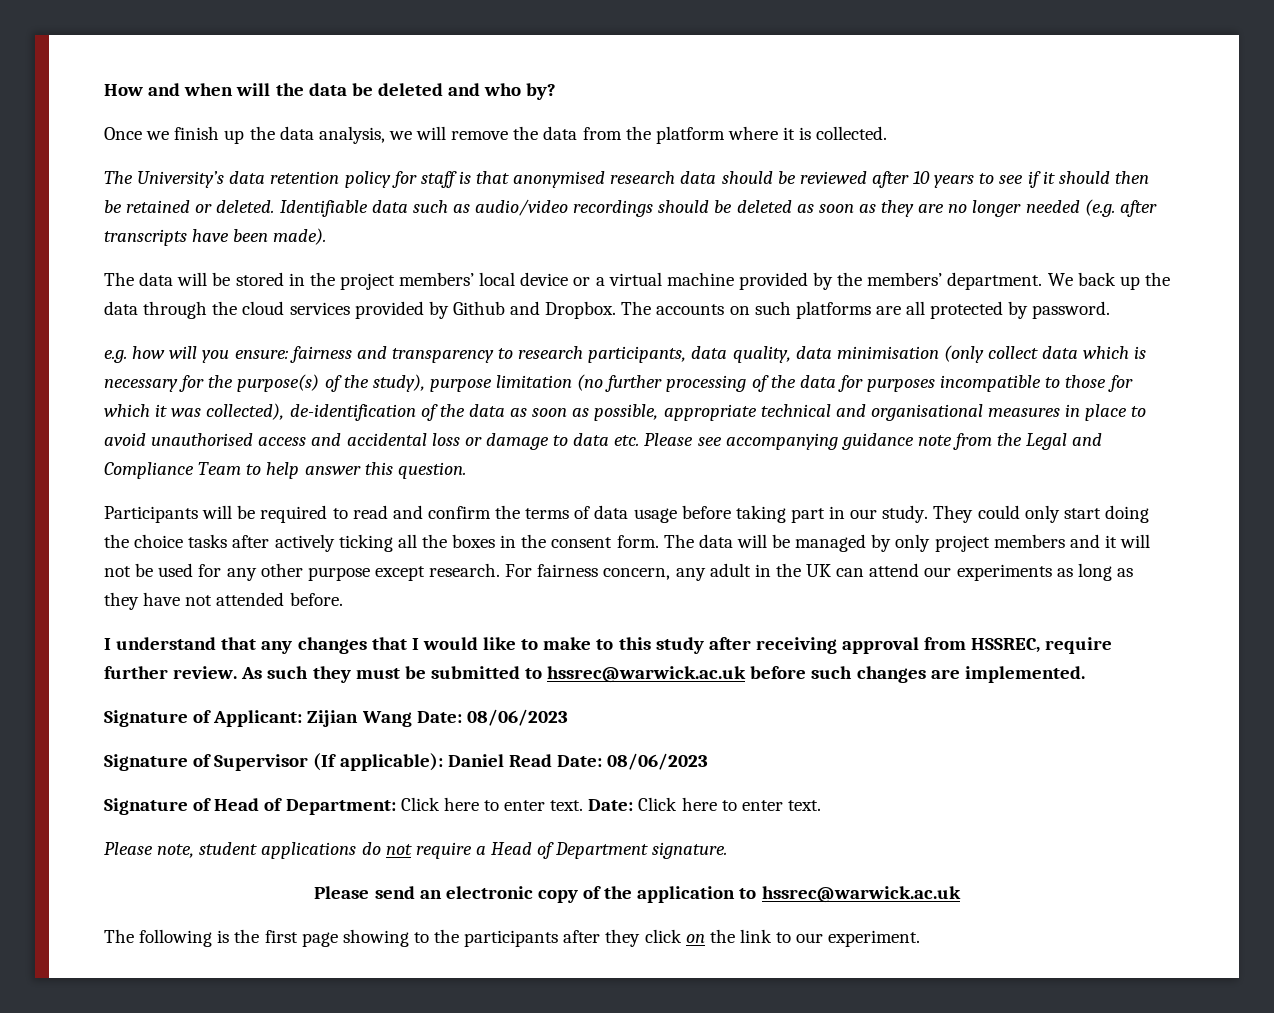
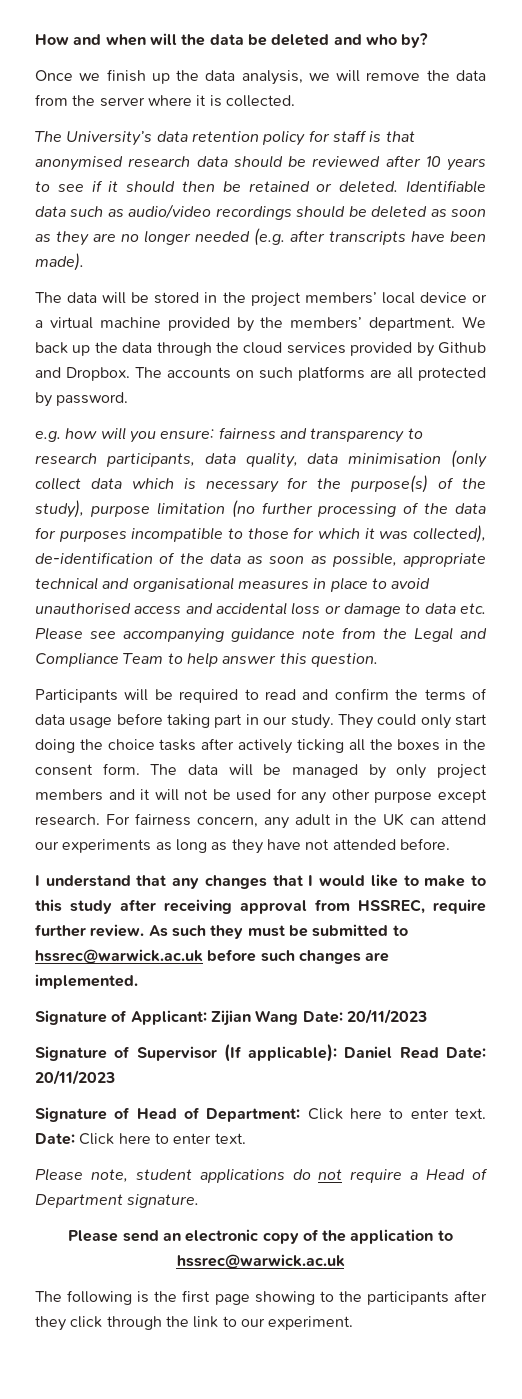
[655,126,725,144] platform -> [99,97,145,107] server
[466,709,568,726] 08/06/2023 -> [346,1009,427,1024] 20/11/2023
[607,753,709,770] 08/06/2023 -> [35,1070,115,1085] 20/11/2023
[685,934,705,943] on -> [106,1316,162,1330] through

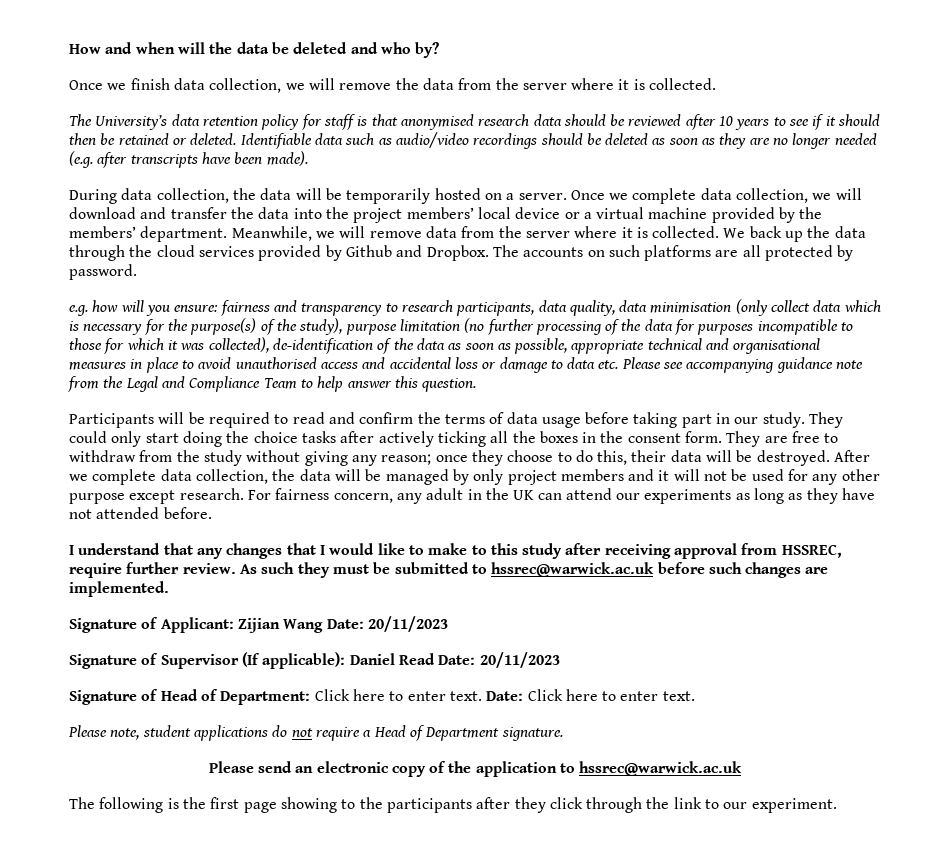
[151,70,303,85] up the data analysis, -> [173,78,282,93] data collection,
[35,292,218,304] The data will be stored in -> [69,188,862,204] [69,207,322,219] During data collection, the data will be temporarily hosted on a server. Once we complete data collection, we will download and transfer the data into
(456, 324) none -> [231,226,720,241] Meanwhile, we will remove data from the server where it is collected.
[150,764,178,775] The -> [726,431,839,447] [69,450,871,466] [69,469,296,485] They are free to withdraw from the study without giving any reason; once they choose to do this, their data will be destroyed. After we complete data collection, the

